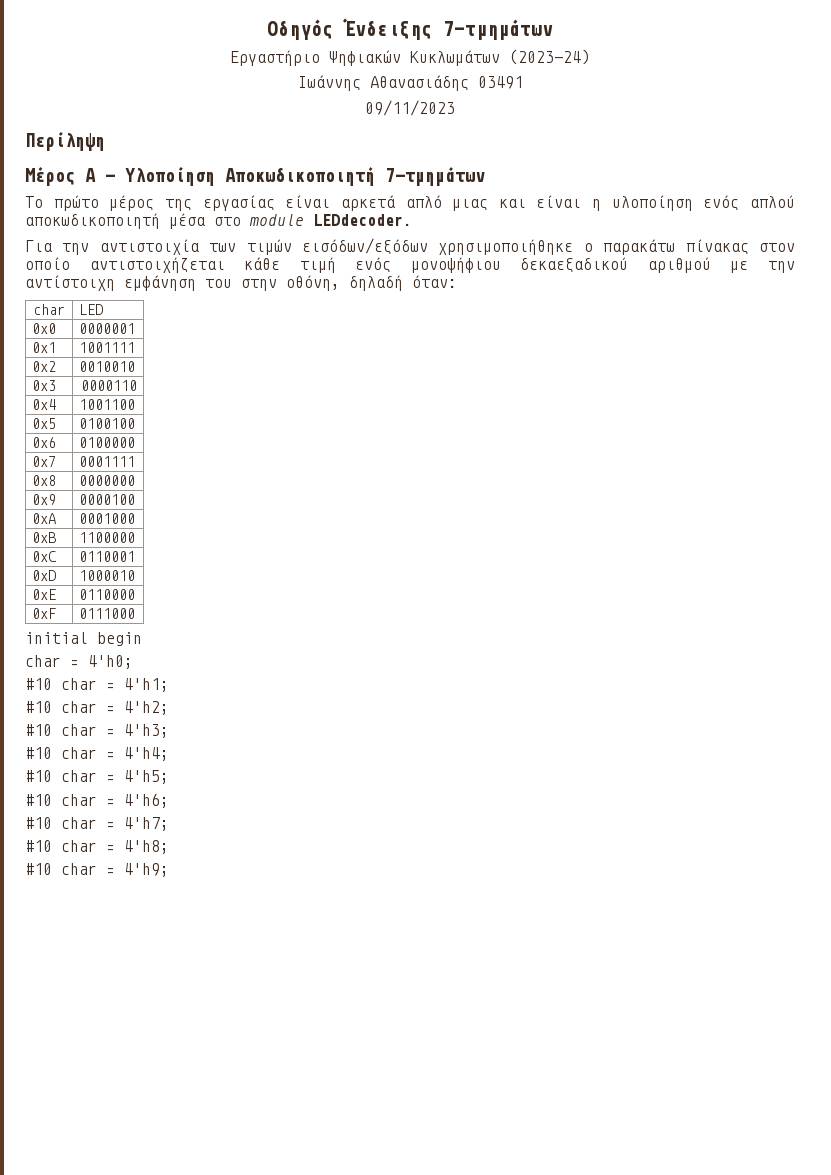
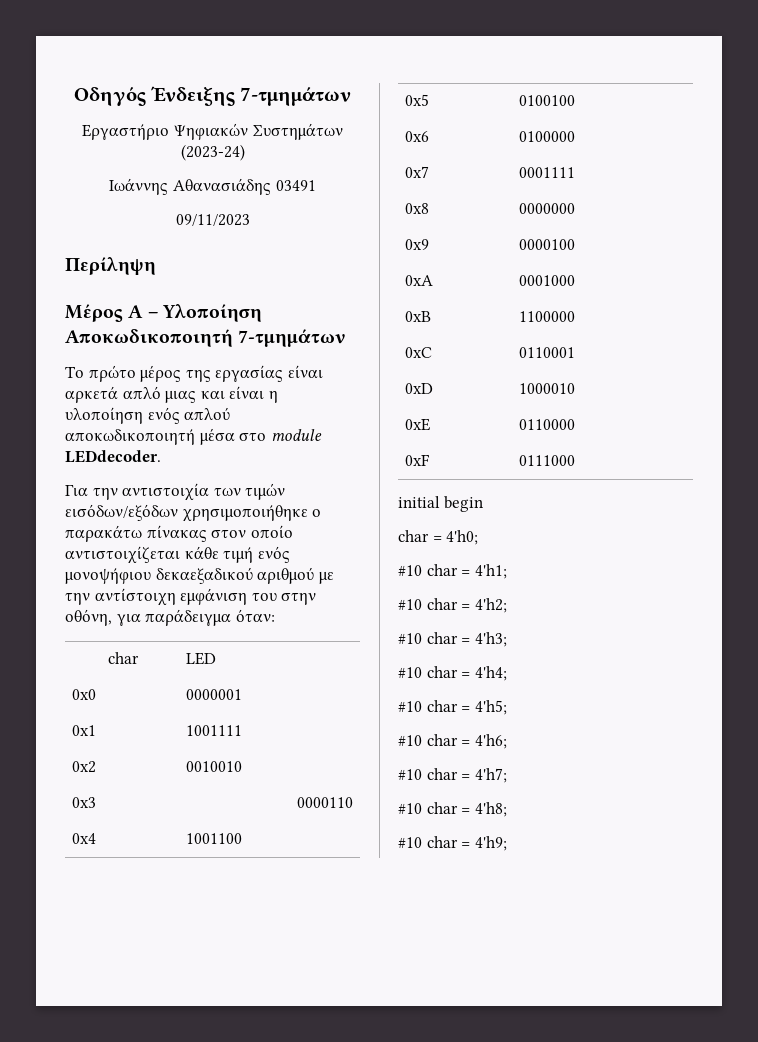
[410,50,500,66] Κυκλωμάτων -> [252,123,343,140] Συστημάτων
[89,257,225,273] αντιστοιχήζεται -> [65,546,180,564] αντιστοιχίζεται
[124,275,196,291] εμφάνηση -> [180,588,248,605] εμφάνιση
[349,275,403,291] δηλαδή -> [116,609,232,626] για παράδειγμα

